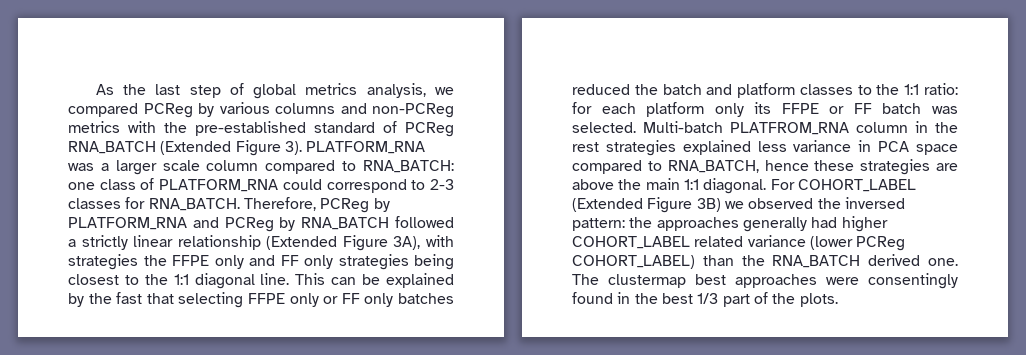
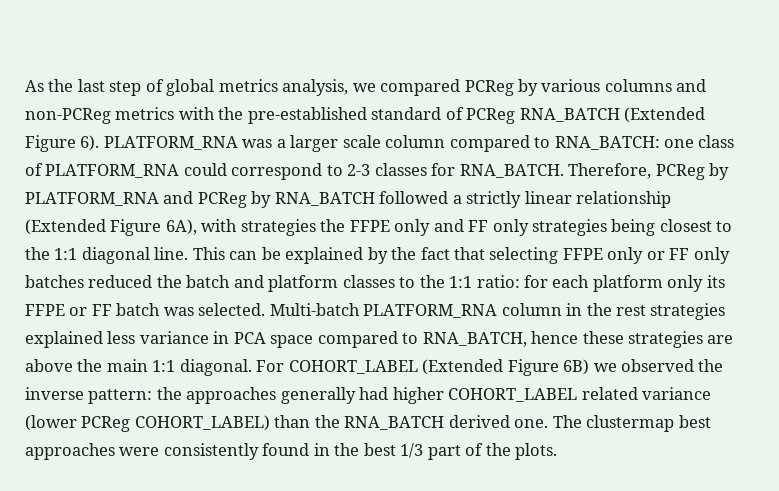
[284,141,302,155] 3). -> [80,135,100,151] 6).
[393,236,421,250] 3A), -> [165,219,197,235] 6A),
[116,292,143,304] fast -> [420,247,450,260] fact
[730,122,849,135] PLATFROM_RNA -> [363,304,498,318] PLATFORM_RNA
[696,198,721,212] 3B) -> [563,359,590,375] 6B)
[844,197,905,209] inversed -> [25,387,84,400] inverse
[868,273,958,289] consentingly -> [163,443,259,460] consistently

